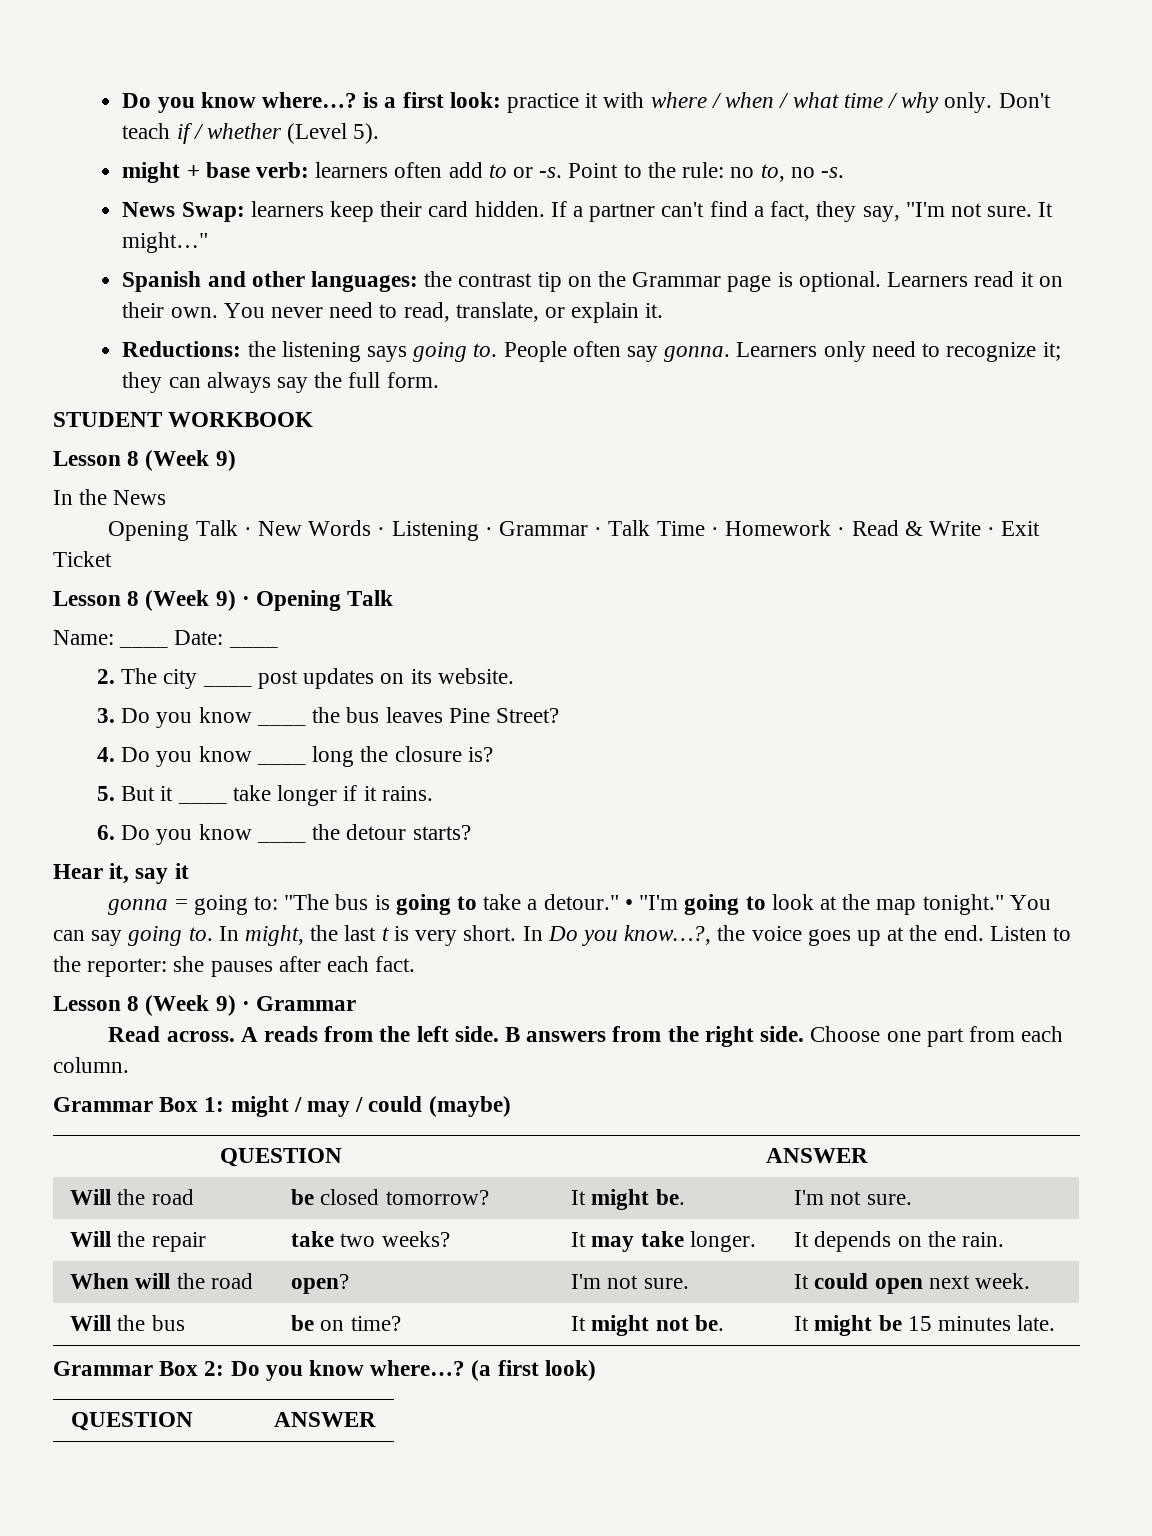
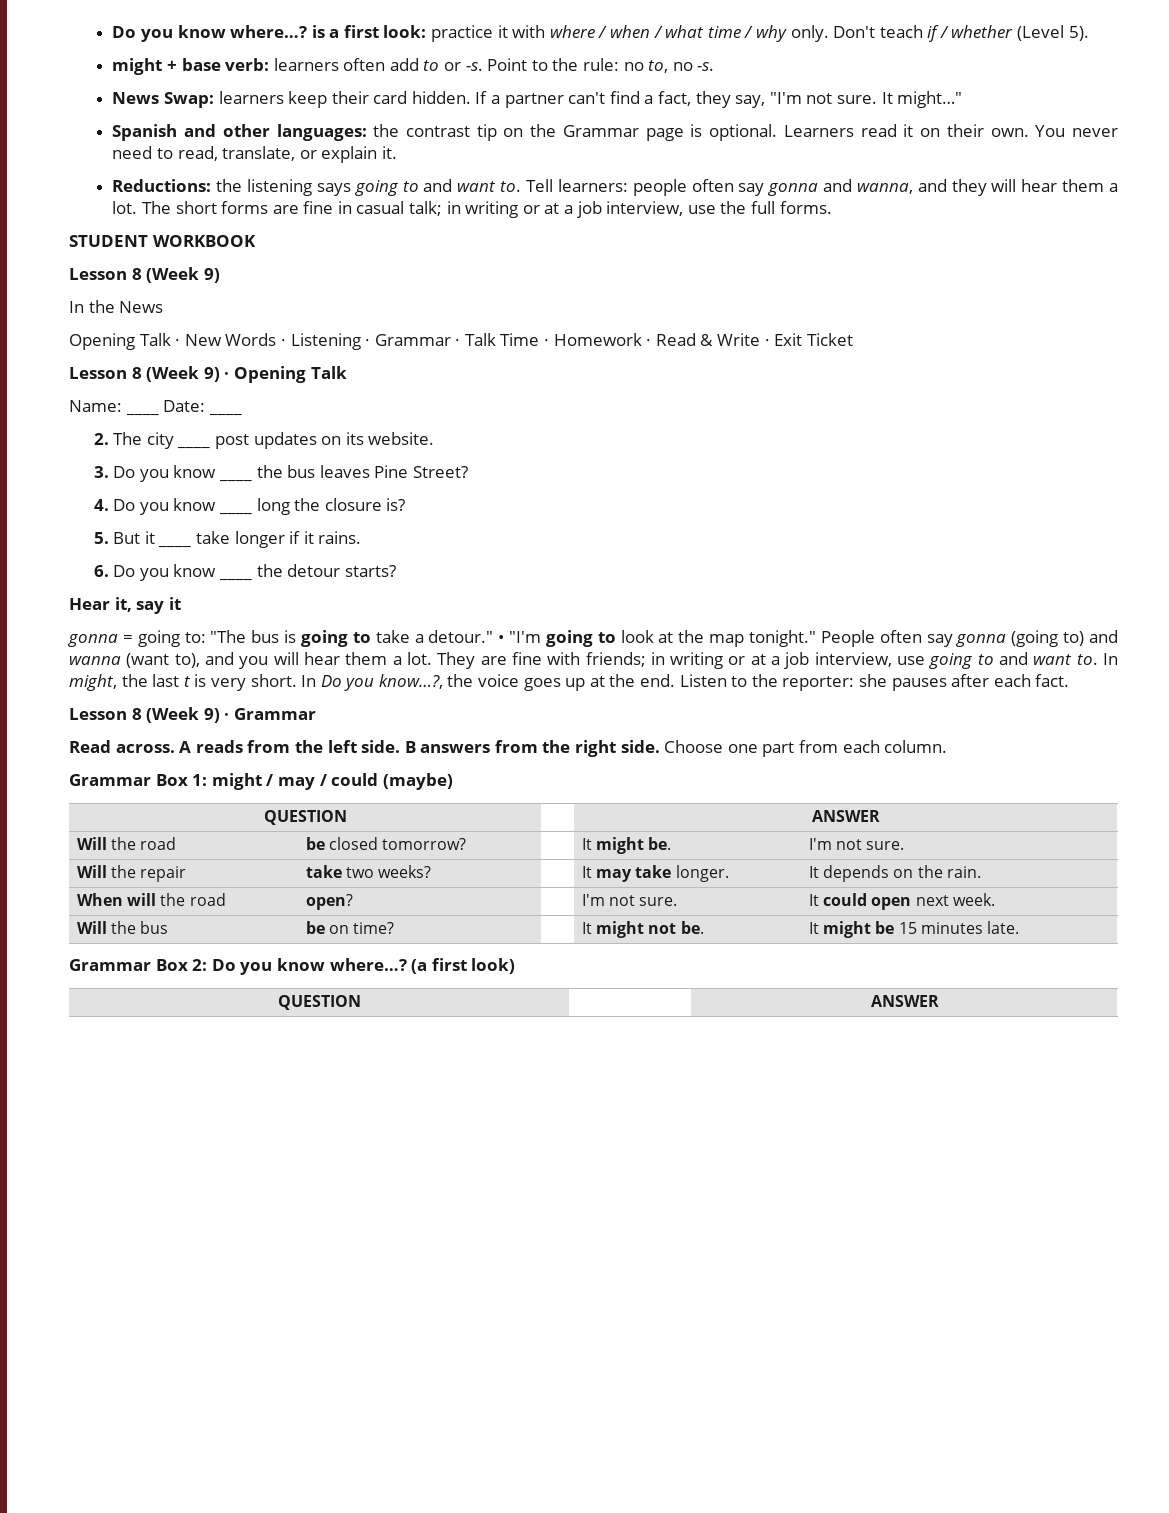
[473,341,1061,362] [122,372,308,393] to. People often say gonna. Learners only need to recognize it; they can always say -> [402,179,1119,196] [112,201,716,218] to and want to. Tell learners: people often say gonna and wanna, and they will hear them a lot. The short forms are fine in casual talk; in writing or at a job interview, use
[386,372,439,388] form. -> [779,201,832,214] forms.
[1009,895,1051,910] [53,926,183,946] You can say going -> [820,630,1118,647] [69,652,1073,669] People often say gonna (going to) and wanna (want to), and you will hear them a lot. They are fine with friends; in writing or at a job interview, use going to and want

